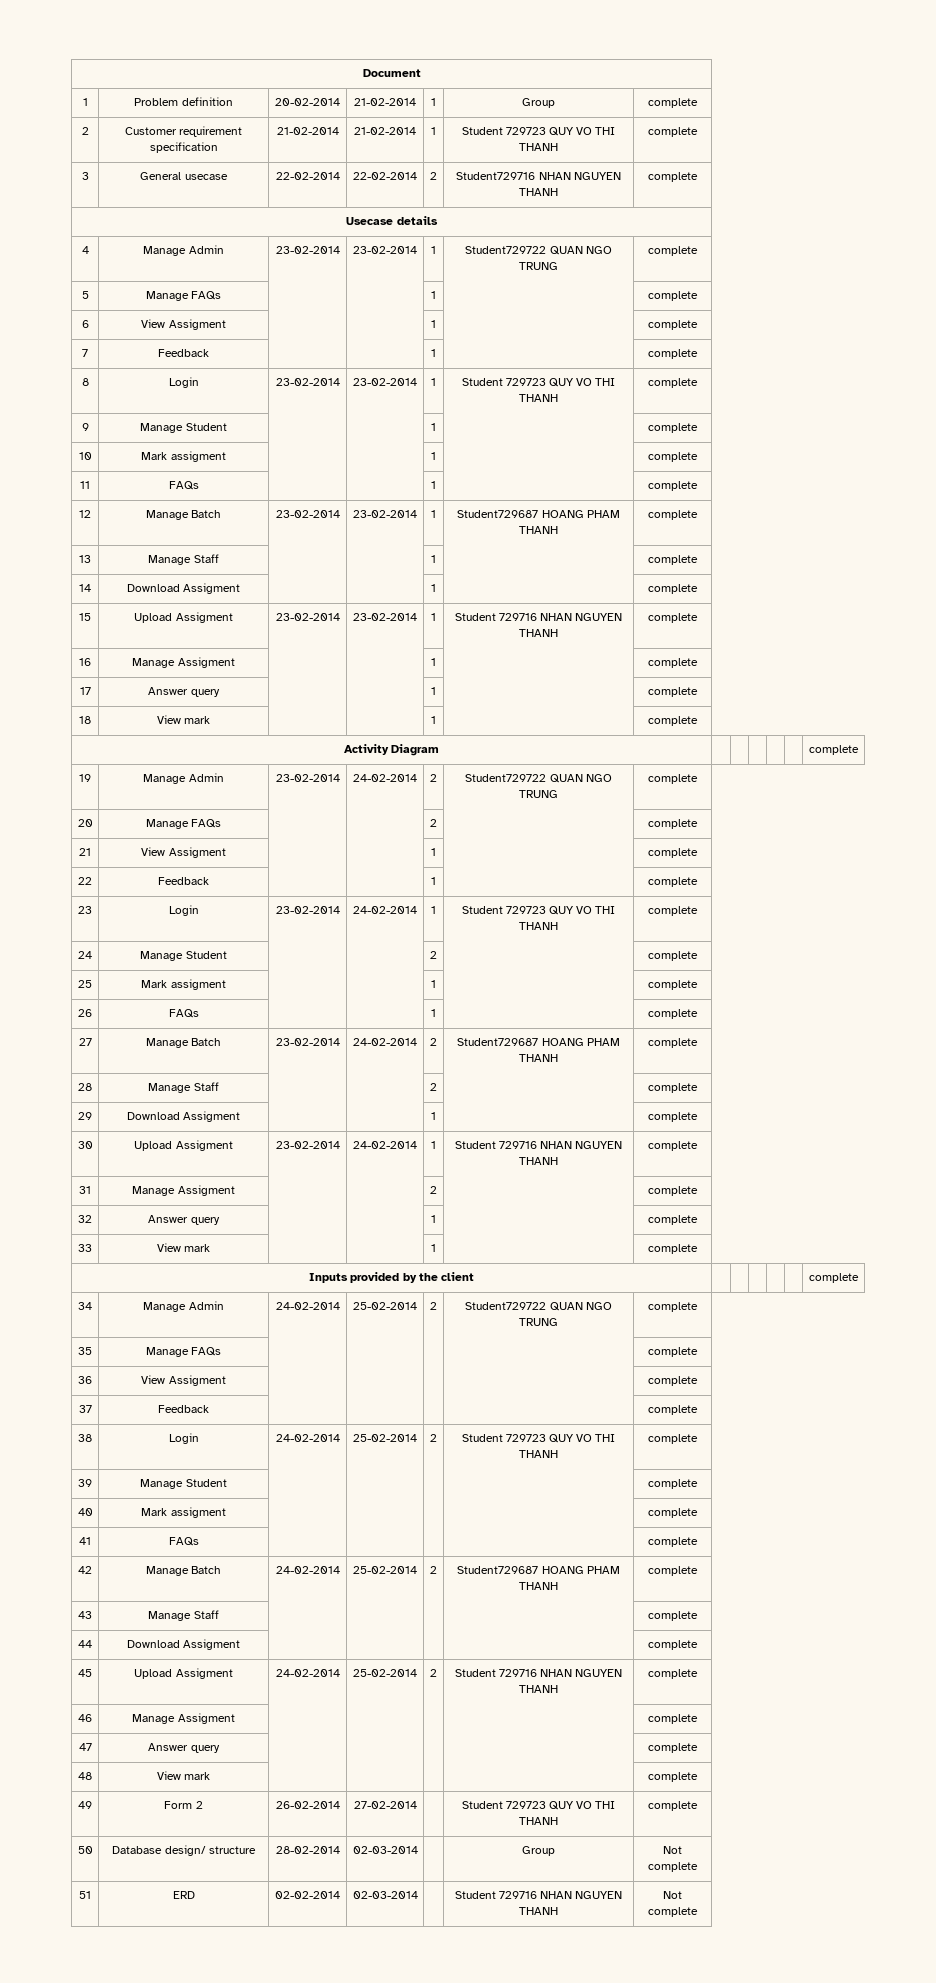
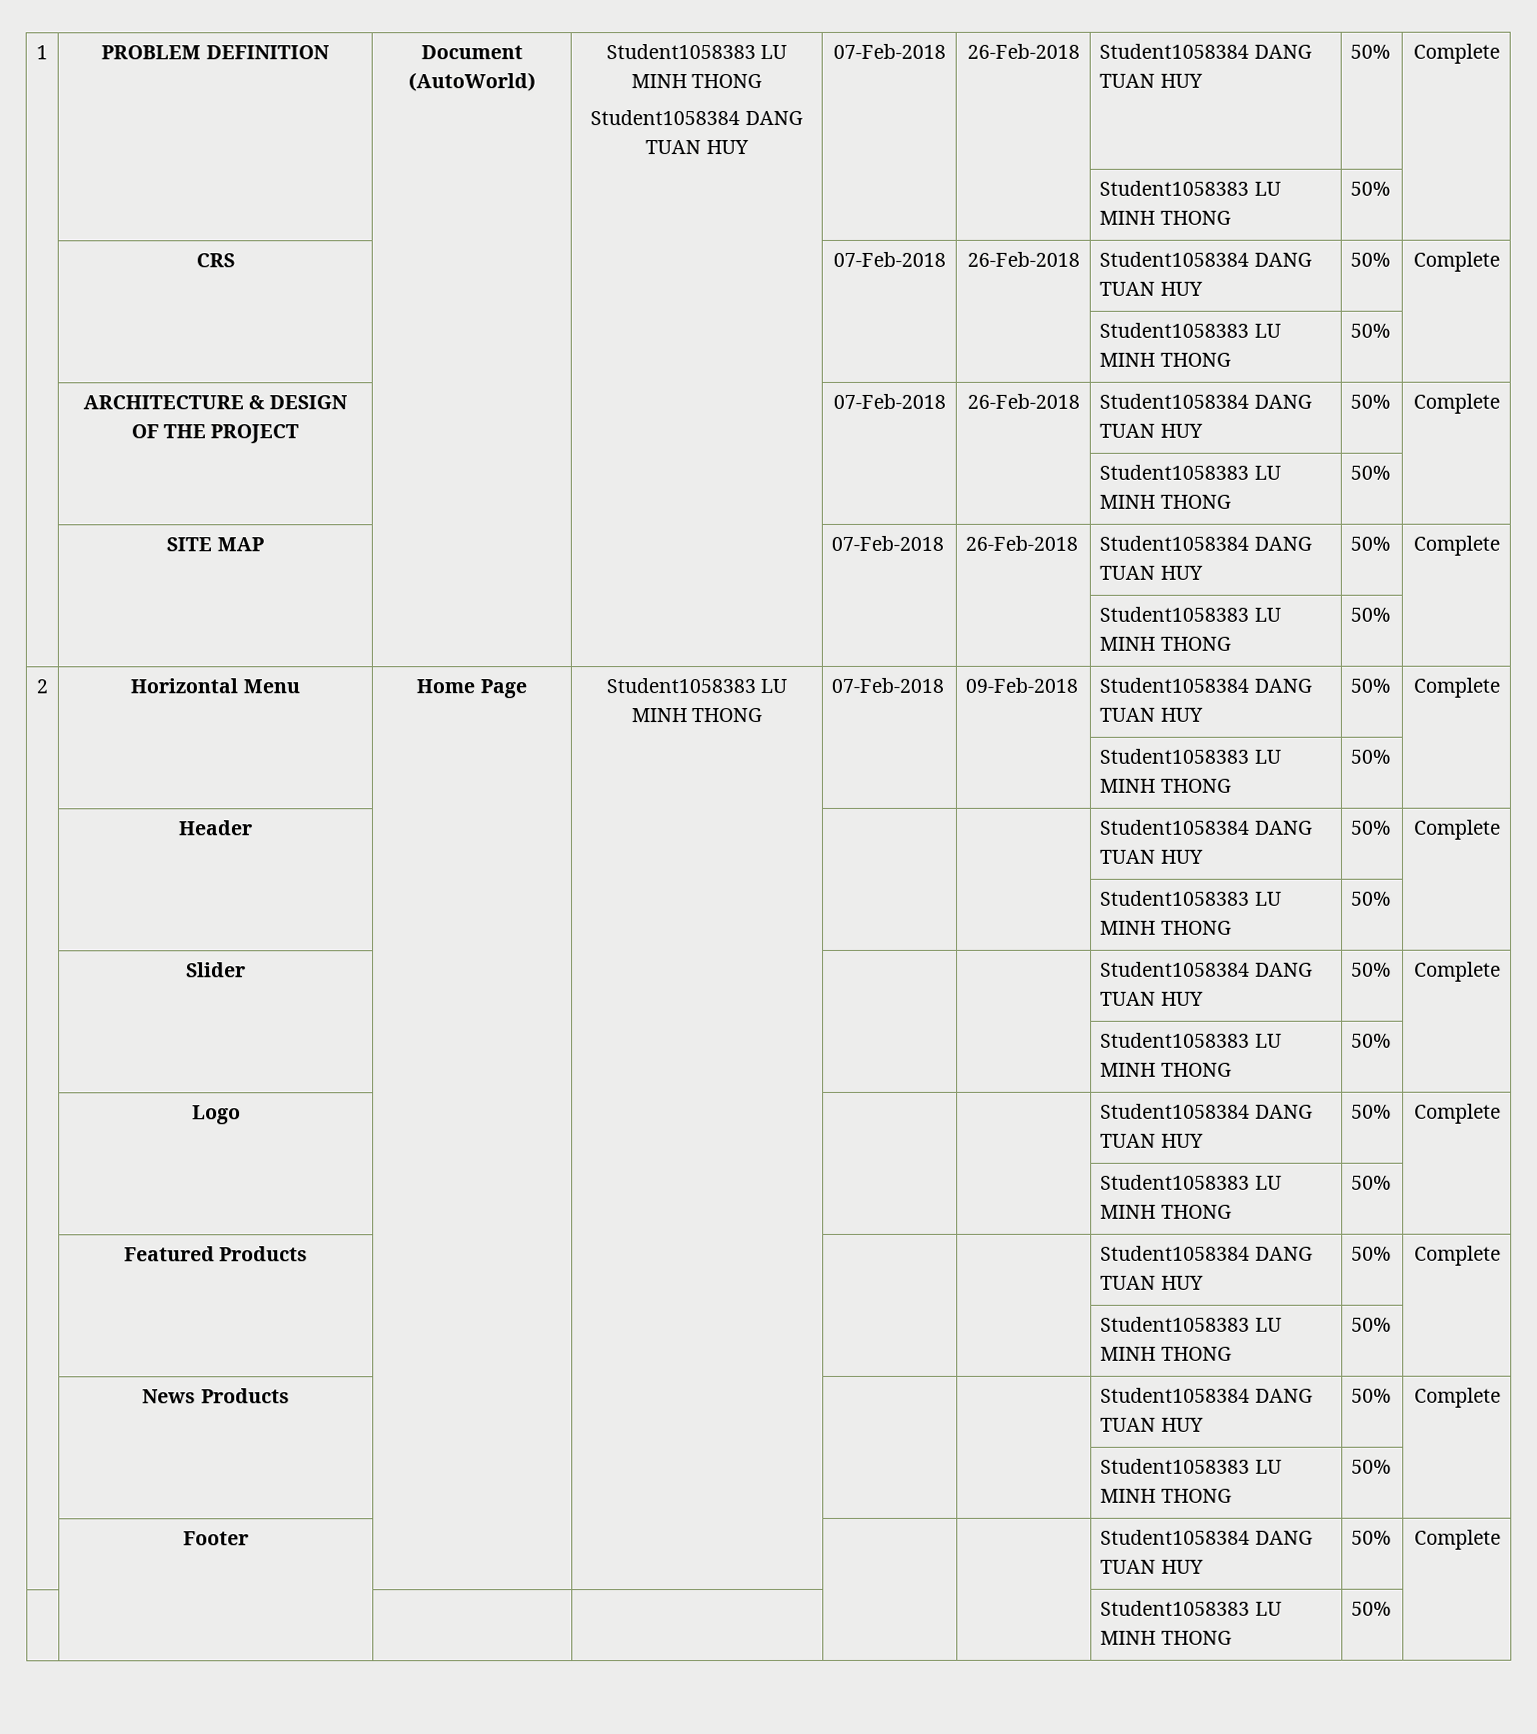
[362,69,421,77] [82,98,88,106] [134,97,233,106] [275,98,340,106] [354,98,416,106] [431,98,436,106] [522,98,555,108] [648,98,698,108] [81,127,89,135] [124,126,243,137] [149,142,218,153] [276,127,339,135] [354,127,416,135] [431,127,436,135] [461,127,616,136] [519,143,558,151] [648,127,698,137] [81,172,89,180] [140,172,228,180] [275,172,340,180] [353,172,417,180] [430,172,437,180] [456,172,621,180] [519,188,558,196] [648,172,698,182] [346,216,438,225] [81,246,89,254] [143,245,224,256] [275,246,340,254] [353,246,417,254] [431,246,436,254] [465,246,612,255] [519,262,558,270] [648,246,698,256] [81,291,89,299] [145,291,222,301] [431,291,436,299] [648,291,698,301] [81,320,89,328] [141,319,226,330] [431,320,436,328] [648,320,698,330] [82,349,88,357] [158,349,209,357] [431,349,436,357] [648,349,698,359] [81,378,89,386] [168,377,199,388] [275,378,340,386] [353,378,417,386] [431,378,436,386] [461,378,616,387] [519,394,558,402] [648,378,698,388] [81,423,89,431] [140,423,227,433] [431,423,436,431] [648,423,698,433] [78,452,92,460] [141,451,226,462] [431,452,436,460] [648,452,698,462] [80,481,90,489] [168,481,199,490] [431,481,436,489] [648,481,698,491] [79,510,91,518] [145,510,222,520] [275,510,340,518] [353,510,417,518] [431,510,436,518] [457,510,620,518] [519,526,558,534] [648,510,698,520] [79,555,91,563] [148,554,219,565] [431,555,436,563] [648,555,698,565] [79,584,91,592] [126,583,241,594] [431,584,436,592] [648,584,698,594] [79,613,91,621] [134,612,233,623] [275,613,340,621] [353,613,417,621] [431,613,436,621] [454,613,623,621] [519,629,558,637] [648,613,698,623] [79,658,91,666] [132,657,235,668] [431,658,436,666] [648,658,698,668] [79,687,91,695] [148,687,220,697] [431,687,436,695] [648,687,698,697] [79,716,91,724] [156,715,211,724] [431,716,436,724] [648,716,698,726] [343,744,440,756] [809,745,859,755] [79,774,91,782] [143,773,224,784] [275,774,340,782] [353,774,417,782] [430,774,437,782] [465,774,612,783] [519,790,558,798] [648,774,698,784] [77,819,93,827] [145,819,222,829] [430,819,437,827] [648,819,698,829] [79,848,91,856] [141,847,226,858] [431,848,436,856] [648,848,698,858] [78,877,92,885] [158,877,209,885] [431,877,436,885] [648,877,698,887] [78,906,92,914] [168,905,199,916] [275,906,340,914] [353,906,417,914] [431,906,436,914] [461,906,616,915] [519,922,558,930] [648,906,698,916] [78,951,92,959] [140,951,227,961] [430,951,437,959] [648,951,698,961] [78,980,92,988] [141,979,226,990] [431,980,436,988] [648,980,698,990] [78,1009,92,1017] [168,1009,199,1018] [431,1009,436,1017] [648,1009,698,1019] [78,1038,92,1046] [145,1038,222,1048] [275,1038,340,1046] [353,1038,417,1046] [430,1038,437,1046] [457,1038,620,1046] [519,1054,558,1062] [648,1038,698,1048] [78,1083,92,1091] [148,1082,219,1093] [430,1083,437,1091] [648,1083,698,1093] [78,1112,92,1120] [126,1111,241,1122] [431,1112,436,1120] [648,1112,698,1122] [77,1141,93,1149] [134,1140,233,1151] [275,1141,340,1149] [353,1141,417,1149] [431,1141,436,1149] [454,1141,623,1149] [519,1157,558,1165] [648,1141,698,1151] [79,1186,91,1194] [132,1185,235,1196] [430,1186,437,1194] [648,1186,698,1196] [78,1215,92,1223] [148,1215,220,1225] [431,1215,436,1223] [648,1215,698,1225] [78,1244,92,1252] [156,1243,211,1252] [431,1244,436,1252] [648,1244,698,1254] [309,1272,474,1283] [809,1273,859,1283] [78,1302,92,1310] [143,1301,224,1312] [275,1302,340,1310] [353,1302,417,1310] [430,1302,437,1310] [465,1302,612,1311] [519,1318,558,1326] [648,1302,698,1312] [78,1347,92,1355] [145,1347,222,1357] [648,1347,698,1357] [78,1376,92,1384] [141,1375,226,1386] [648,1376,698,1386] [78,1405,92,1413] [158,1405,209,1413] [648,1405,698,1415] [78,1434,92,1442] [168,1433,199,1444] [275,1434,340,1442] [353,1434,417,1442] [430,1434,437,1442] [461,1434,616,1443] [519,1450,558,1458] [648,1434,698,1444] [78,1479,92,1487] [140,1479,227,1489] [648,1479,698,1489] [77,1508,93,1516] [141,1507,226,1518] [648,1508,698,1518] [79,1537,91,1545] [168,1537,199,1546] [648,1537,698,1547] [78,1566,92,1574] [145,1566,222,1576] [275,1566,340,1574] [353,1566,417,1574] [430,1566,437,1574] [457,1566,620,1574] [519,1582,558,1590] [648,1566,698,1576] [78,1611,92,1619] [148,1610,219,1621] [648,1611,698,1621] [78,1640,92,1648] [126,1639,241,1650] [648,1640,698,1650] [78,1669,92,1677] [134,1668,233,1679] [275,1669,340,1677] [353,1669,417,1677] [430,1669,437,1677] [454,1669,623,1677] [519,1685,558,1693] [648,1669,698,1679] [78,1714,92,1722] [132,1713,235,1724] [648,1714,698,1724] [78,1743,92,1751] [148,1743,220,1753] [648,1743,698,1753] [78,1772,92,1780] [156,1771,211,1780] [648,1772,698,1782] [78,1801,92,1809] [164,1801,203,1809] [275,1801,340,1809] [353,1801,417,1809] [461,1801,616,1810] [519,1817,558,1825] [648,1801,698,1811] [77,1846,93,1854] [112,1845,256,1856] [275,1846,340,1854] [352,1846,418,1854] [522,1846,555,1856] [663,1846,682,1854] [648,1862,698,1872] [79,1891,91,1899] [172,1891,195,1899] [275,1891,340,1899] [352,1891,418,1899] [454,1891,623,1899] [519,1907,558,1915] [663,1891,682,1899] [648,1907,698,1917] Document // 1 | Problem definition | 20-02-2014 | 21-02-2014 | 1 | Group | complete // 2 | Customer requirement specification | 21-02-2014 | 21-02-2014 | 1 | Student 729723 QUY VO THI THANH | complete // 3 | General usecase | 22-02-2014 | 22-02-2014 | 2 | Student729716 NHAN NGUYEN THANH | complete // Usecase details // 4 | Manage Admin | 23-02-2014 | 23-02-2014 | 1 | Student729722 QUAN NGO TRUNG | complete // 5 | Manage FAQs | | | 1 | | complete // 6 | View Assigment | | | 1 | | complete // 7 | Feedback | | | 1 | | complete // 8 | Login | 23-02-2014 | 23-02-2014 | 1 | Student 729723 QUY VO THI THANH | complete // 9 | Manage Student | | | 1 | | complete // 10 | Mark assigment | | | 1 | | complete // 11 | FAQs | | | 1 | | complete // 12 | Manage Batch | 23-02-2014 | 23-02-2014 | 1 | Student729687 HOANG PHAM THANH | complete // 13 | Manage Staff | | | 1 | | complete // 14 | Download Assigment | | | 1 | | complete // 15 | Upload Assigment | 23-02-2014 | 23-02-2014 | 1 | Student 729716 NHAN NGUYEN THANH | complete // 16 | Manage Assigment | | | 1 | | complete // 17 | Answer query | | | 1 | | complete // 18 | View mark | | | 1 | | complete // Activity Diagram | | | | | | complete // 19 | Manage Admin | 23-02-2014 | 24-02-2014 | 2 | Student729722 QUAN NGO TRUNG | complete // 20 | Manage FAQs | | | 2 | | complete // 21 | View Assigment | | | 1 | | complete // 22 | Feedback | | | 1 | | complete // 23 | Login | 23-02-2014 | 24-02-2014 | 1 | Student 729723 QUY VO THI THANH | complete // 24 | Manage Student | | | 2 | | complete // 25 | Mark assigment | | | 1 | | complete // 26 | FAQs | | | 1 | | complete // 27 | Manage Batch | 23-02-2014 | 24-02-2014 | 2 | Student729687 HOANG PHAM THANH | complete // 28 | Manage Staff | | | 2 | | complete // 29 | Download Assigment | | | 1 | | complete // 30 | Upload Assigment | 23-02-2014 | 24-02-2014 | 1 | Student 729716 NHAN NGUYEN THANH | complete // 31 | Manage Assigment | | | 2 | | complete // 32 | Answer query | | | 1 | | complete // 33 | View mark | | | 1 | | complete // Inputs provided by the client | | | | | | complete // 34 | Manage Admin | 24-02-2014 | 25-02-2014 | 2 | Student729722 QUAN NGO TRUNG | complete // 35 | Manage FAQs | | | | | complete // 36 | View Assigment | | | | | complete // 37 | Feedback | | | | | complete // 38 | Login | 24-02-2014 | 25-02-2014 | 2 | Student 729723 QUY VO THI THANH | complete // 39 | Manage Student | | | | | complete // 40 | Mark assigment | | | | | complete // 41 | FAQs | | | | | complete // 42 | Manage Batch | 24-02-2014 | 25-02-2014 | 2 | Student729687 HOANG PHAM THANH | complete // 43 | Manage Staff | | | | | complete // 44 | Download Assigment | | | | | complete // 45 | Upload Assigment | 24-02-2014 | 25-02-2014 | 2 | Student 729716 NHAN NGUYEN THANH | complete // 46 | Manage Assigment | | | | | complete // 47 | Answer query | | | | | complete // 48 | View mark | | | | | complete // 49 | Form 2 | 26-02-2014 | 27-02-2014 | | Student 729723 QUY VO THI THANH | complete // 50 | Database design/ structure | 28-02-2014 | 02-03-2014 | | Group | Not complete // 51 | ERD | 02-02-2014 | 02-03-2014 | | Student 729716 NHAN NGUYEN THANH | Not complete -> [36,45,48,60] [101,45,330,60] [420,45,523,60] [407,72,536,92] [605,44,788,60] [630,74,763,89] [590,110,803,126] [645,140,749,155] [832,43,946,59] [966,43,1080,59] [1099,43,1312,59] [1099,73,1203,88] [1350,44,1391,59] [1412,43,1500,64] [1099,180,1281,196] [1099,210,1231,225] [1350,181,1391,196] [195,253,235,268] [832,251,946,267] [966,251,1080,267] [1099,251,1312,267] [1099,281,1203,296] [1350,252,1391,267] [1412,251,1500,272] [1099,322,1281,338] [1099,352,1231,367] [1350,323,1391,338] [82,395,349,410] [130,424,300,444] [832,393,946,409] [966,393,1080,409] [1099,393,1312,409] [1099,423,1203,438] [1350,394,1391,409] [1412,393,1500,414] [1099,464,1281,480] [1099,494,1231,509] [1350,465,1391,480] [166,537,264,552] [831,535,945,551] [965,535,1079,551] [1099,535,1312,551] [1099,565,1203,580] [1350,536,1391,551] [1412,535,1500,556] [1099,606,1281,622] [1099,636,1231,651] [1350,607,1391,622] [36,679,48,694] [130,678,300,694] [416,679,527,699] [605,678,788,694] [630,708,763,723] [831,677,945,693] [965,677,1079,693] [1099,677,1312,693] [1099,707,1203,722] [1350,678,1391,693] [1412,677,1500,698] [1099,748,1281,764] [1099,778,1231,793] [1350,749,1391,764] [178,820,252,836] [1099,819,1312,835] [1099,849,1203,864] [1350,820,1391,835] [1412,819,1500,840] [1100,890,1282,906] [1100,920,1232,935] [1351,891,1392,906] [186,962,246,978] [1100,961,1313,977] [1100,991,1204,1006] [1351,962,1392,977] [1413,961,1501,982] [1100,1032,1282,1048] [1100,1062,1232,1077] [1351,1033,1392,1048] [191,1105,241,1125] [1100,1103,1313,1119] [1100,1133,1204,1148] [1351,1104,1392,1119] [1413,1103,1501,1124] [1100,1174,1282,1190] [1100,1204,1232,1219] [1351,1175,1392,1190] [123,1246,309,1262] [1100,1245,1313,1261] [1100,1275,1204,1290] [1351,1246,1392,1261] [1413,1245,1501,1266] [1100,1316,1282,1332] [1100,1346,1232,1361] [1351,1317,1392,1332] [142,1388,290,1404] [1100,1387,1313,1403] [1100,1417,1204,1432] [1351,1388,1392,1403] [1413,1387,1501,1408] [1100,1458,1282,1474] [1100,1488,1232,1503] [1351,1459,1392,1474] [183,1531,249,1546] [1100,1529,1313,1545] [1100,1559,1204,1574] [1351,1530,1392,1545] [1413,1529,1501,1550] [1100,1600,1282,1616] [1100,1630,1232,1645] [1351,1601,1392,1616] 1 | PROBLEM DEFINITION | Document (AutoWorld) | Student1058383 LU MINH THONG // Student1058384 DANG TUAN HUY | 07-Feb-2018 | 26-Feb-2018 | Student1058384 DANG TUAN HUY | 50% | Complete // | | | | | | Student1058383 LU MINH THONG | 50% | // | CRS | | | 07-Feb-2018 | 26-Feb-2018 | Student1058384 DANG TUAN HUY | 50% | Complete // | | | | | | Student1058383 LU MINH THONG | 50% | // | ARCHITECTURE & DESIGN OF THE PROJECT | | | 07-Feb-2018 | 26-Feb-2018 | Student1058384 DANG TUAN HUY | 50% | Complete // | | | | | | Student1058383 LU MINH THONG | 50% | // | SITE MAP | | | 07-Feb-2018 | 26-Feb-2018 | Student1058384 DANG TUAN HUY | 50% | Complete // | | | | | | Student1058383 LU MINH THONG | 50% | // 2 | Horizontal Menu | Home Page | Student1058383 LU MINH THONG | 07-Feb-2018 | 09-Feb-2018 | Student1058384 DANG TUAN HUY | 50% | Complete // | | | | | | Student1058383 LU MINH THONG | 50% | // | Header | | | | | Student1058384 DANG TUAN HUY | 50% | Complete // | | | | | | Student1058383 LU MINH THONG | 50% | // | Slider | | | | | Student1058384 DANG TUAN HUY | 50% | Complete // | | | | | | Student1058383 LU MINH THONG | 50% | // | Logo | | | | | Student1058384 DANG TUAN HUY | 50% | Complete // | | | | | | Student1058383 LU MINH THONG | 50% | // | Featured Products | | | | | Student1058384 DANG TUAN HUY | 50% | Complete // | | | | | | Student1058383 LU MINH THONG | 50% | // | News Products | | | | | Student1058384 DANG TUAN HUY | 50% | Complete // | | | | | | Student1058383 LU MINH THONG | 50% | // | Footer | | | | | Student1058384 DANG TUAN HUY | 50% | Complete // | | | | | | Student1058383 LU MINH THONG | 50% |

